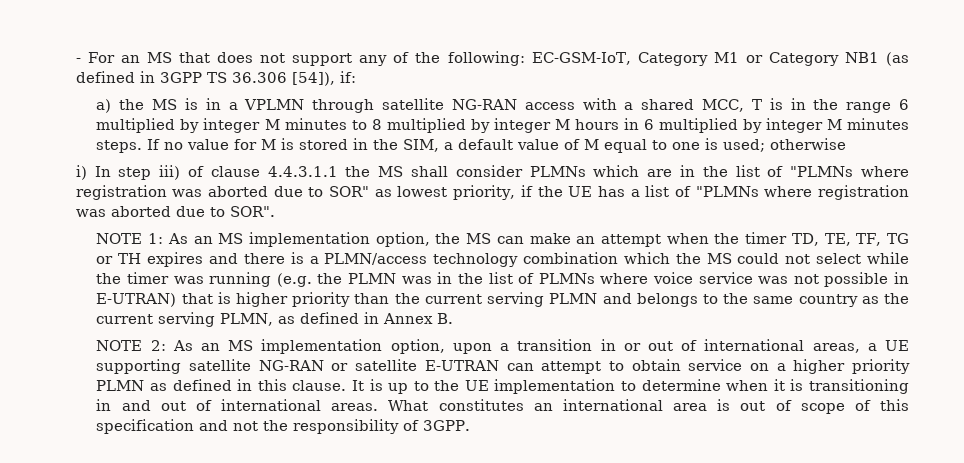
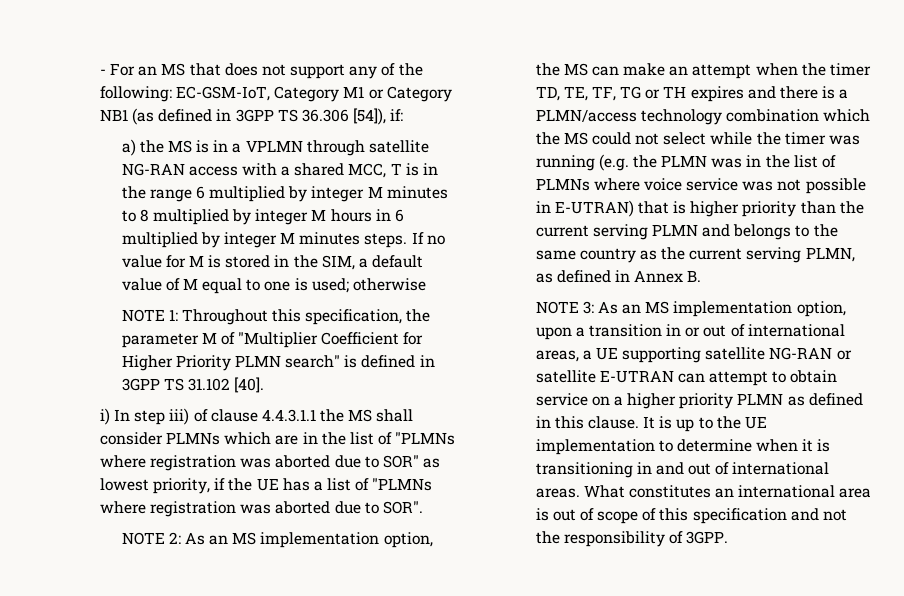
(847, 144) none -> [121,309,431,325] [121,332,424,348] [121,355,435,371] [121,377,265,393] // NOTE 1: Throughout this specification, the parameter M of "Multiplier Coefficient for Higher Priority PLMN search" is defined in 3GPP TS 31.102 [40].
[148,233,164,244] 1: -> [168,532,181,544] 2:
[150,340,166,351] 2: -> [582,301,594,314] 3:

